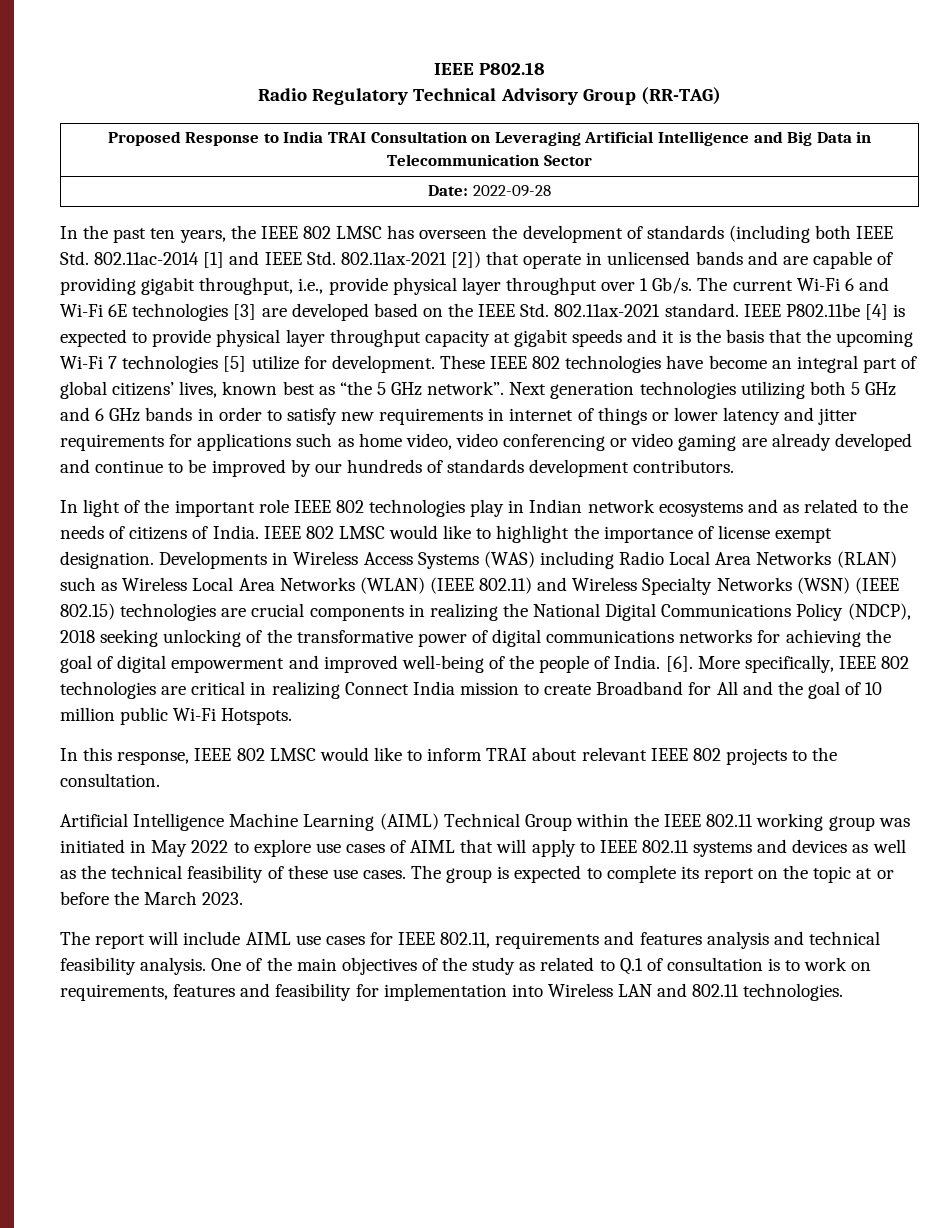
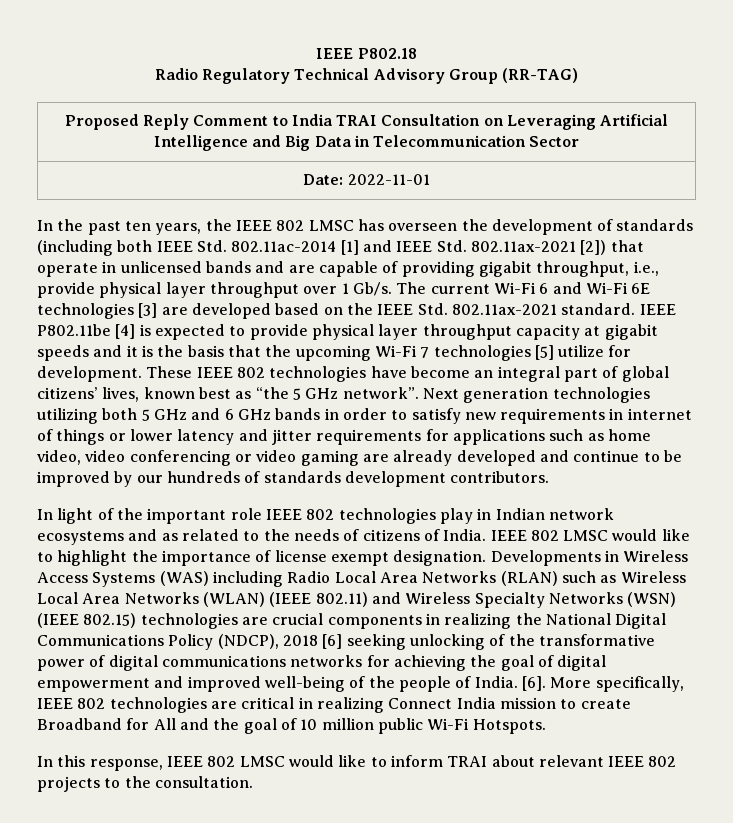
[185,132,260,146] Response -> [142,114,269,130] Reply Comment
[472,185,551,197] 2022-09-28 -> [347,174,430,185] 2022-11-01
(95, 636) none -> [322,634,343,649] [6]
[60,813,910,831] [60,839,906,857] [60,865,894,883] [60,891,244,905] [60,931,880,949] [60,957,872,975] [60,983,844,1001] // Artificial Intelligence Machine Learning (AIML) Technical Group within the IEEE 802.11 working group was initiated in May 2022 to explore use cases of AIML that will apply to IEEE 802.11 systems and devices as well as the technical feasibility of these use cases. The group is expected to complete its report on the topic at or before the March 2023. // The report will include AIML use cases for IEEE 802.11, requirements and features analysis and technical feasibility analysis. One of the main objectives of the study as related to Q.1 of consultation is to work on requirements, features and feasibility for implementation into Wireless LAN and 802.11 technologies. -> (253, 782) none

